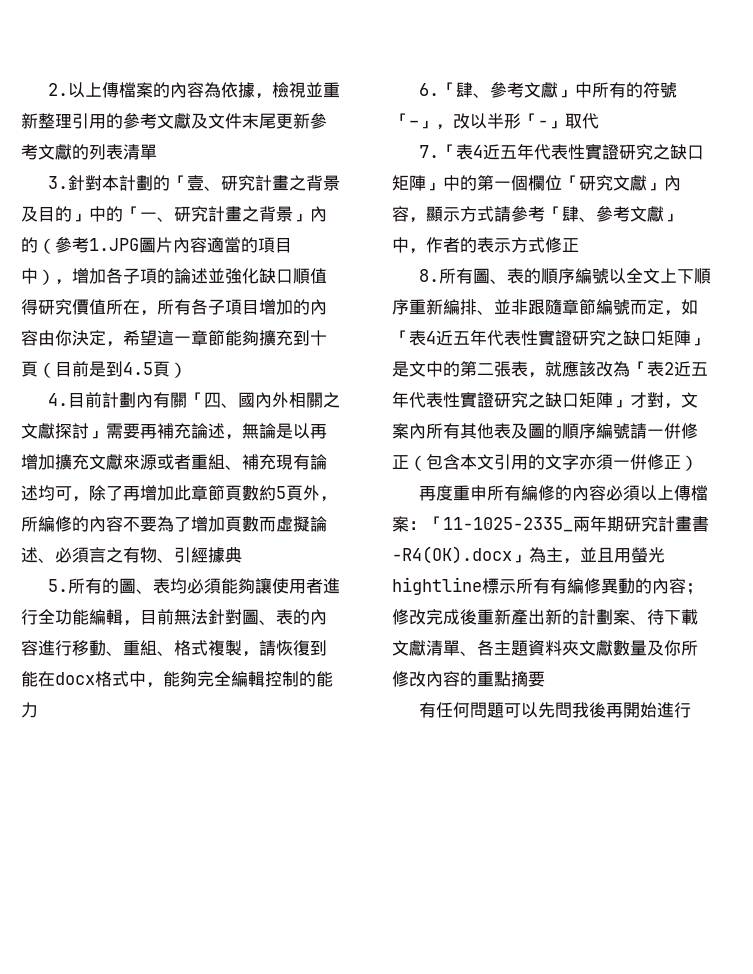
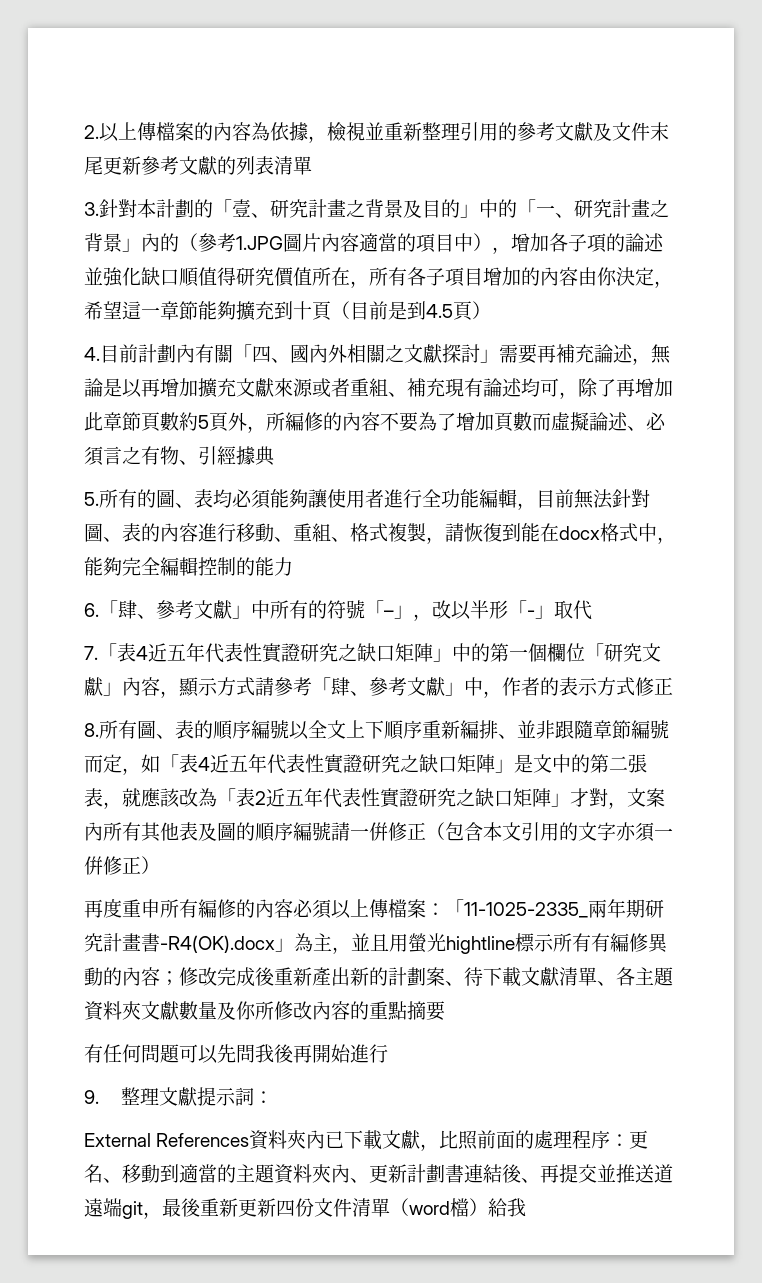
(692, 710) none -> [84,1087,274,1106] [84,1130,649,1151] [84,1164,673,1184] [84,1198,526,1219] // 9.整理文獻提示詞： // External References資料夾內已下載文獻，比照前面的處理程序：更名、移動到適當的主題資料夾內、更新計劃書連結後、再提交並推送道遠端git，最後重新更新四份文件清單（word檔）給我

